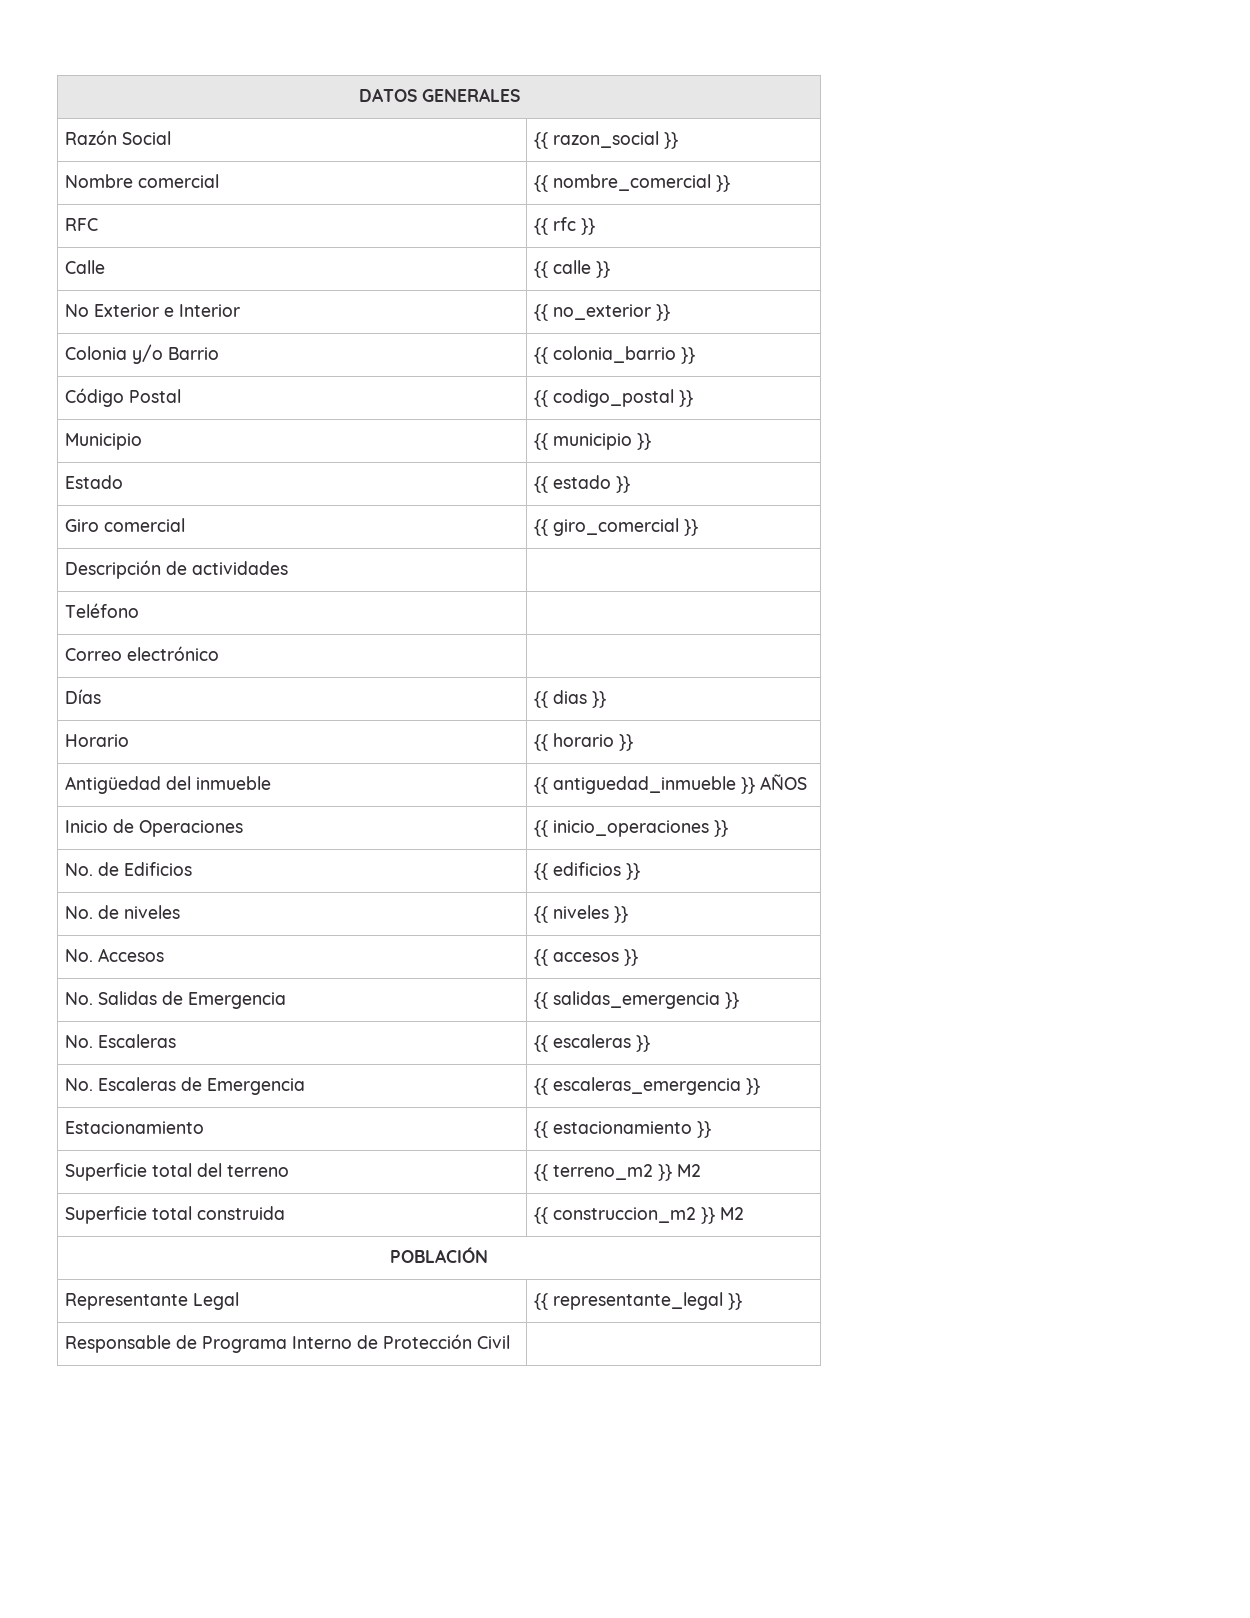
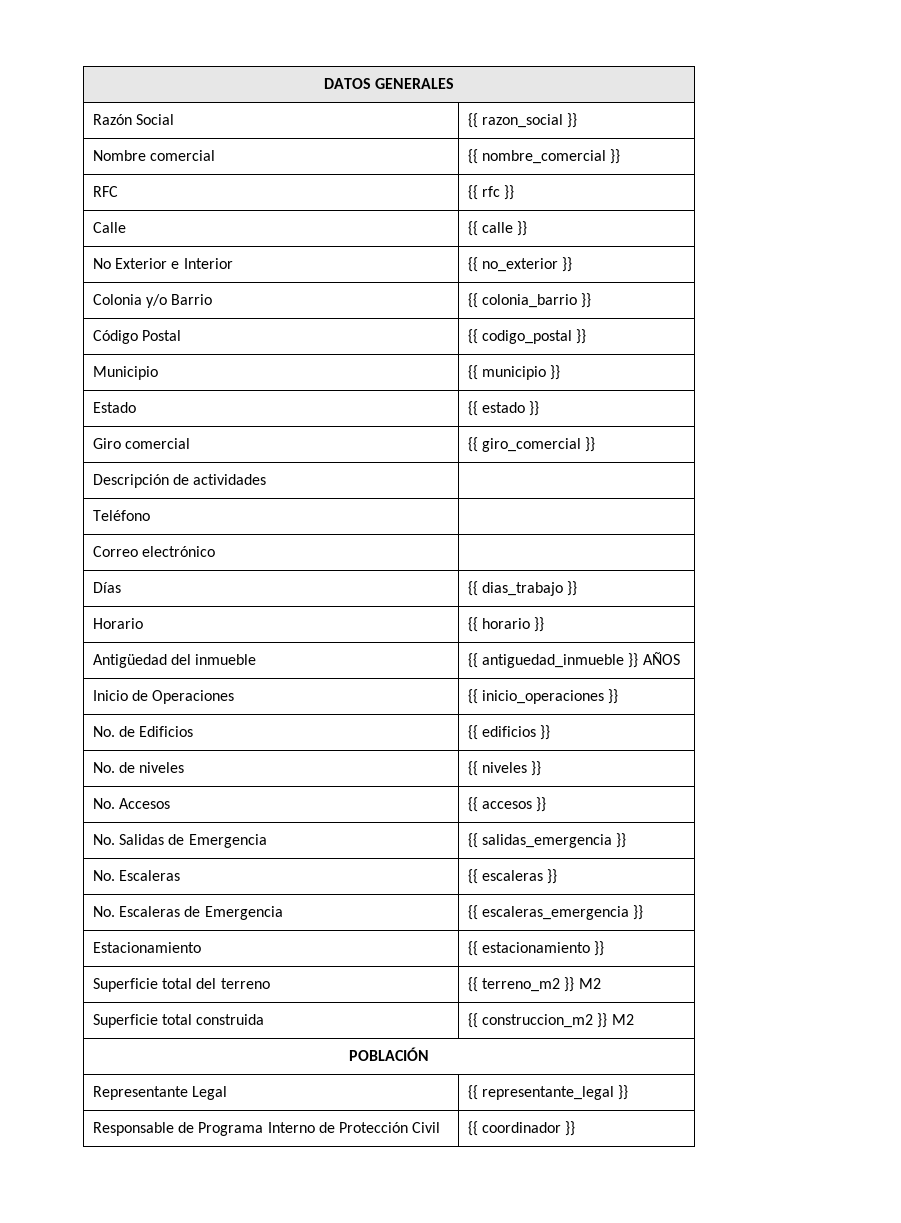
[553,690,588,704] dias -> [482,582,564,596] dias_trabajo
(511, 1342) none -> [467,1121,576,1136] {{ coordinador }}

